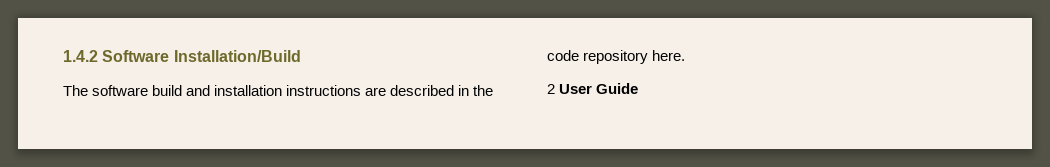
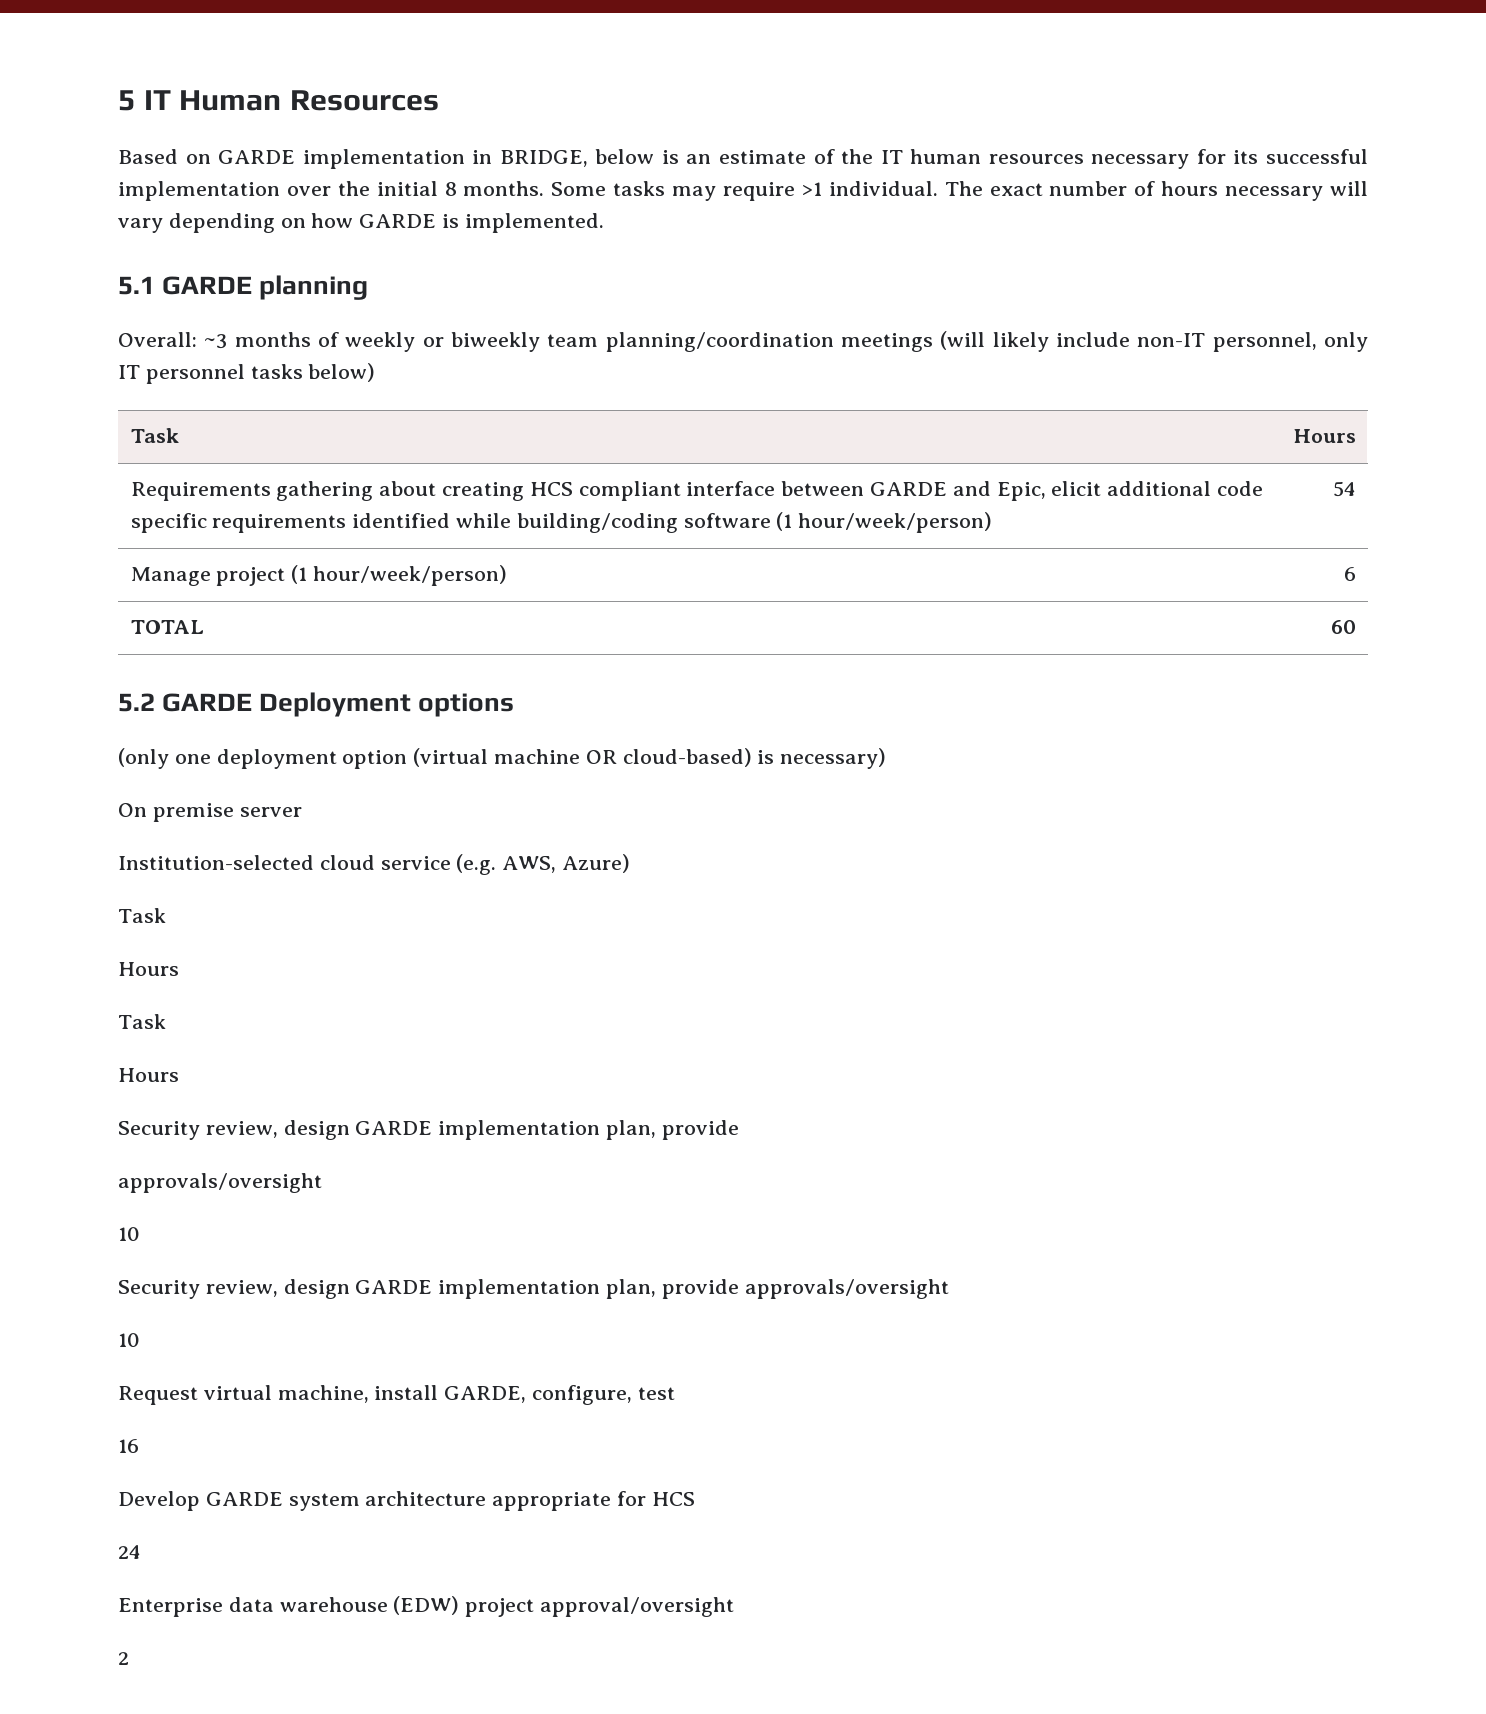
[63,50,301,62] [63,85,494,96] [547,50,686,64] 1.4.2 Software Installation/Build // The software build and installation instructions are described in the code repository here. -> [118,90,439,111] [118,149,1368,169] [118,181,1369,201] [118,213,604,233] [118,275,369,300] [118,331,1368,352] [118,363,376,384] [130,428,180,443] [1293,429,1356,443] [130,481,1263,501] [130,512,993,533] [1332,481,1356,497] [130,565,507,586] [1343,567,1356,581] [130,620,205,634] [1330,620,1356,634] [118,692,515,717] [118,748,887,769] [118,803,302,822] [118,854,631,875] [118,908,166,923] [118,962,179,976] [118,1014,166,1029] [118,1068,179,1082] [118,1120,739,1140] [118,1173,322,1193] [118,1227,140,1241] [118,1279,949,1299] [118,1333,140,1347] [118,1385,675,1405] [118,1439,139,1453] [118,1491,695,1511] [118,1545,141,1559] [118,1596,735,1617] 5 IT Human Resources // Based on GARDE implementation in BRIDGE, below is an estimate of the IT human resources necessary for its successful implementation over the initial 8 months. Some tasks may require >1 individual. The exact number of hours necessary will vary depending on how GARDE is implemented. // 5.1 GARDE planning // Overall: ~3 months of weekly or biweekly team planning/coordination meetings (will likely include non-IT personnel, only IT personnel tasks below) // Task | Hours // Requirements gathering about creating HCS compliant interface between GARDE and Epic, elicit additional code specific requirements identified while building/coding software (1 hour/week/person) | 54 // Manage project (1 hour/week/person) | 6 // TOTAL | 60 // 5.2 GARDE Deployment options // (only one deployment option (virtual machine OR cloud-based) is necessary) // On premise server // Institution-selected cloud service (e.g. AWS, Azure) // Task // Hours // Task // Hours // Security review, design GARDE implementation plan, provide // approvals/oversight // 10 // Security review, design GARDE implementation plan, provide approvals/oversight // 10 // Request virtual machine, install GARDE, configure, test // 16 // Develop GARDE system architecture appropriate for HCS // 24 // Enterprise data warehouse (EDW) project approval/oversight
[559,83,639,94] User Guide -> (129, 1658) none

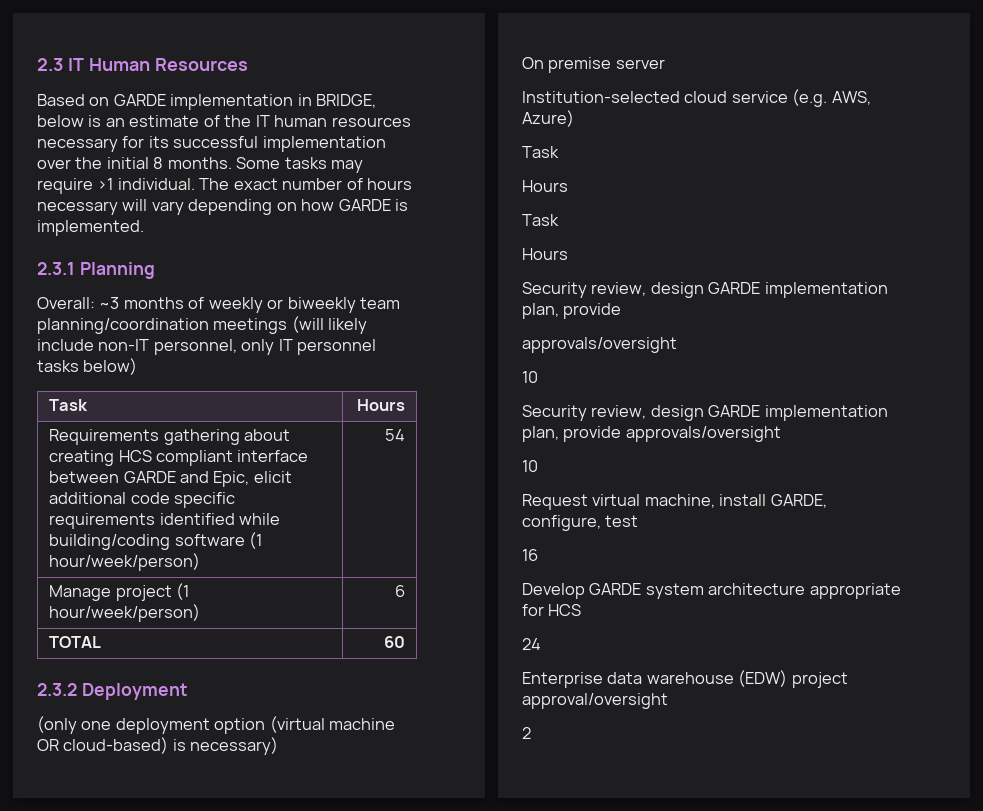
[118,90,136,111] 5 -> [37,58,63,71] 2.3
[118,275,369,300] 5.1 GARDE planning -> [37,262,155,279] 2.3.1 Planning
[118,693,253,712] 5.2 GARDE -> [37,683,77,696] 2.3.2
[418,693,515,717] options -> (188, 691) none

